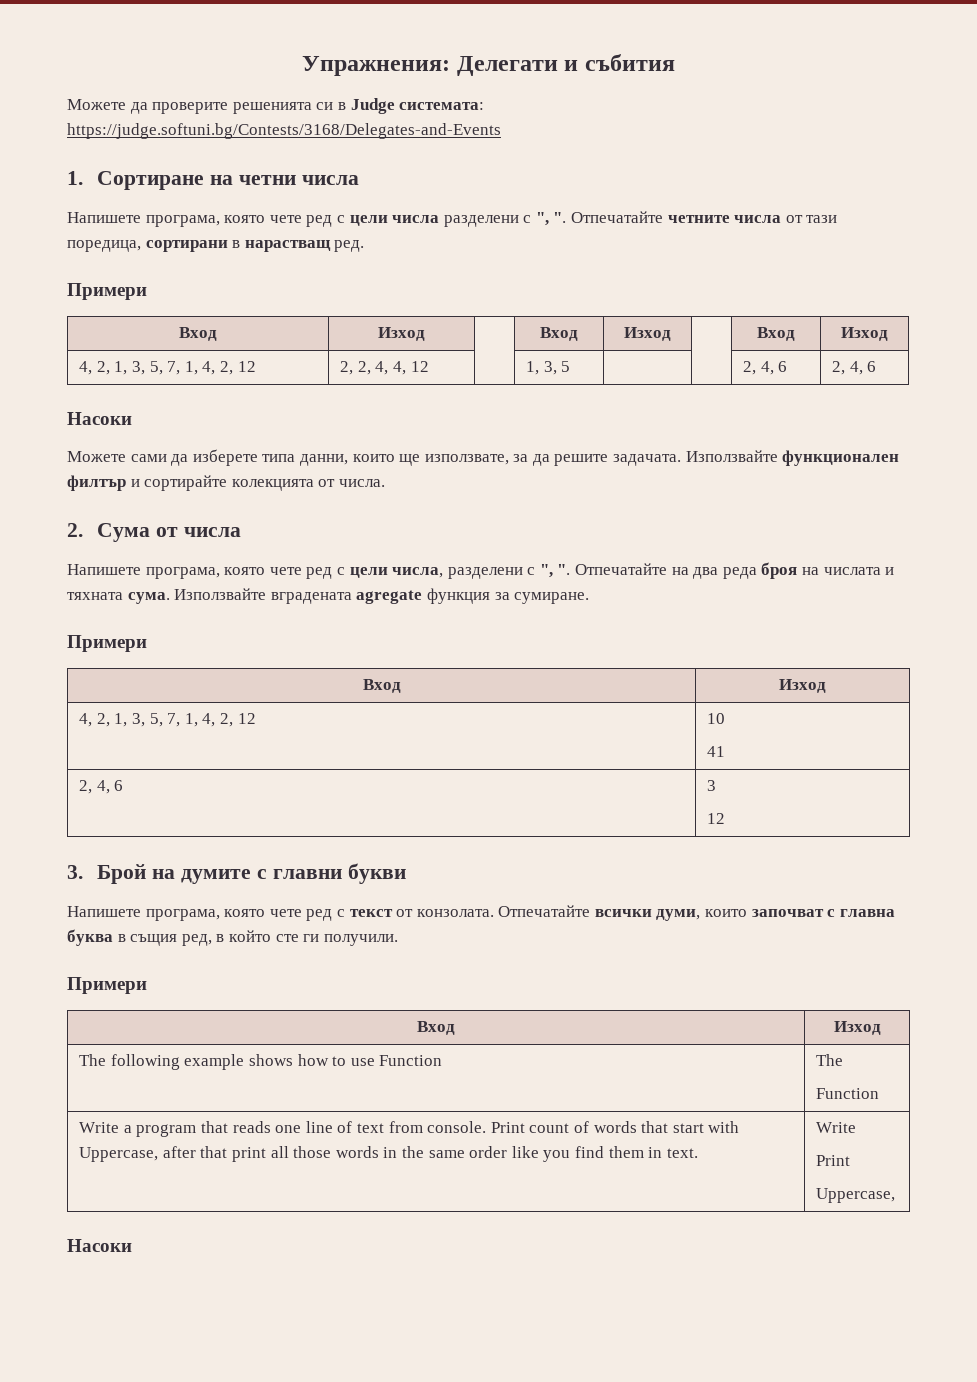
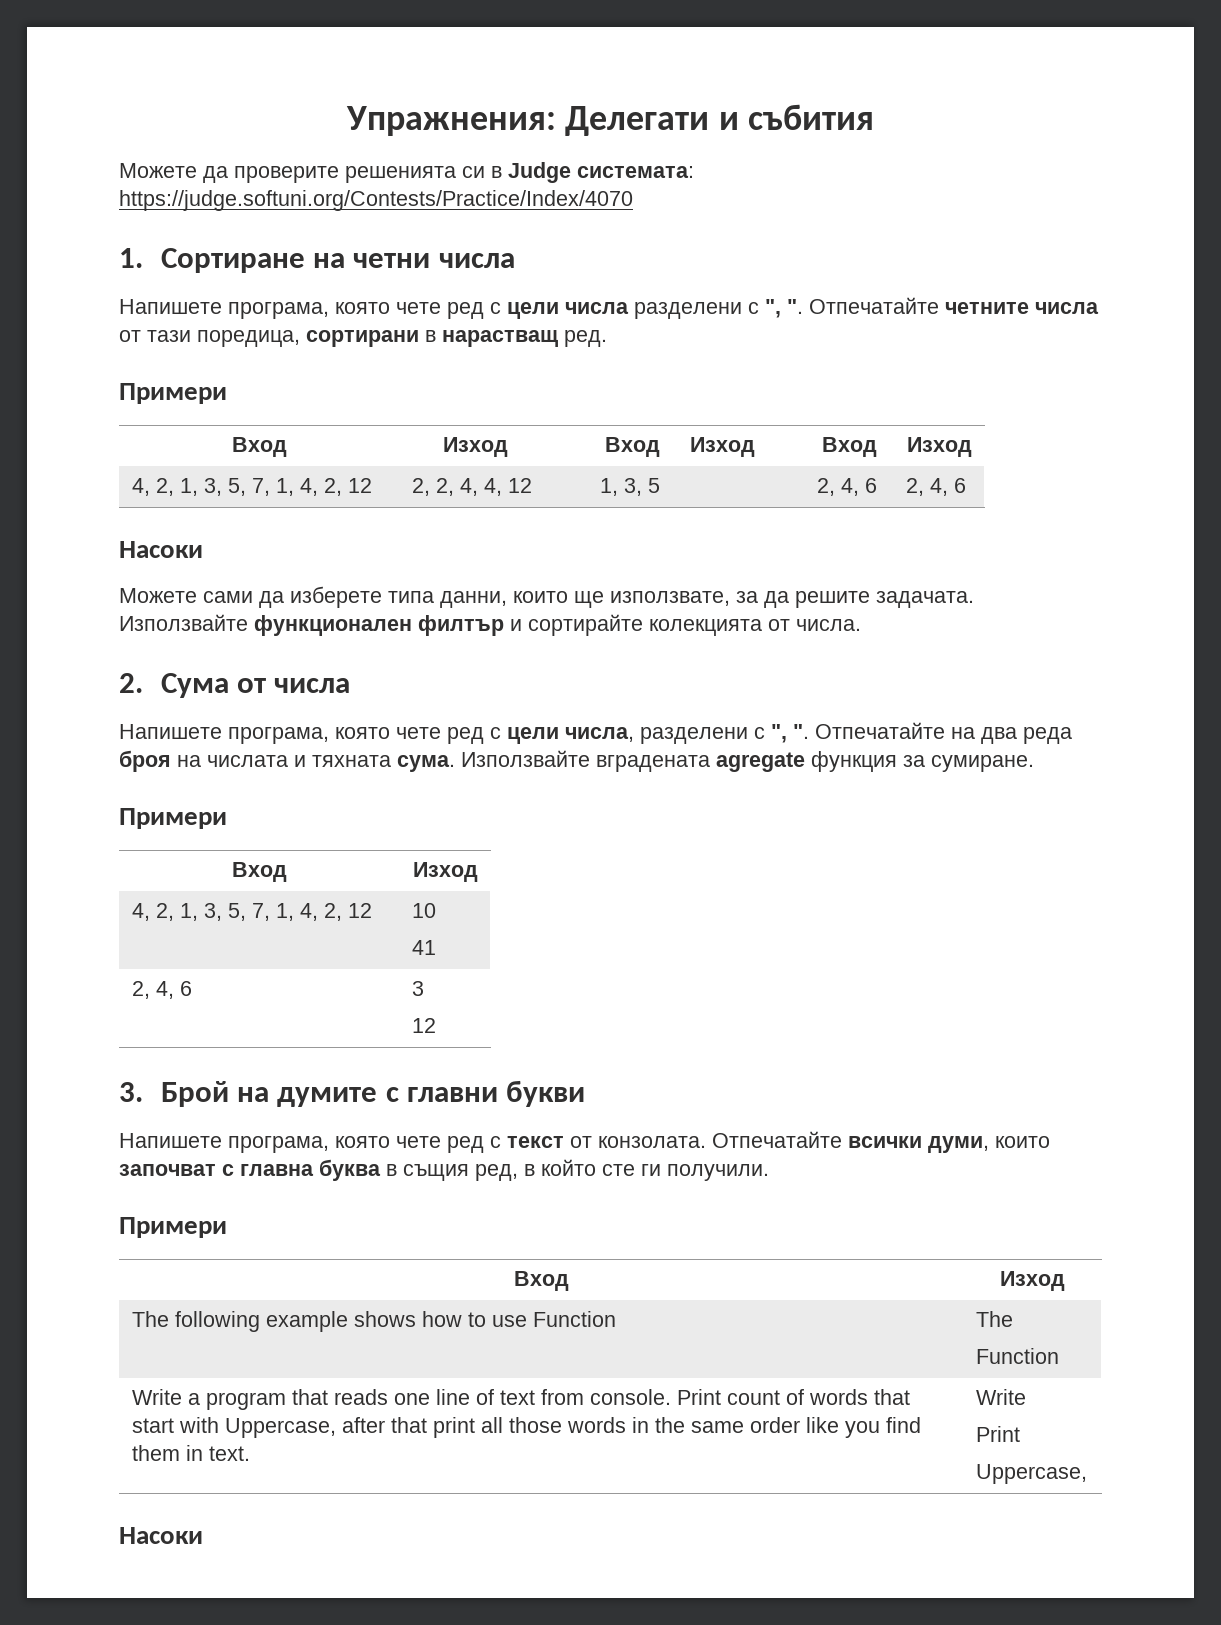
[67,123,501,139] https://judge.softuni.bg/Contests/3168/Delegates-and-Events -> [119,190,633,211] https://judge.softuni.org/Contests/Practice/Index/4070

